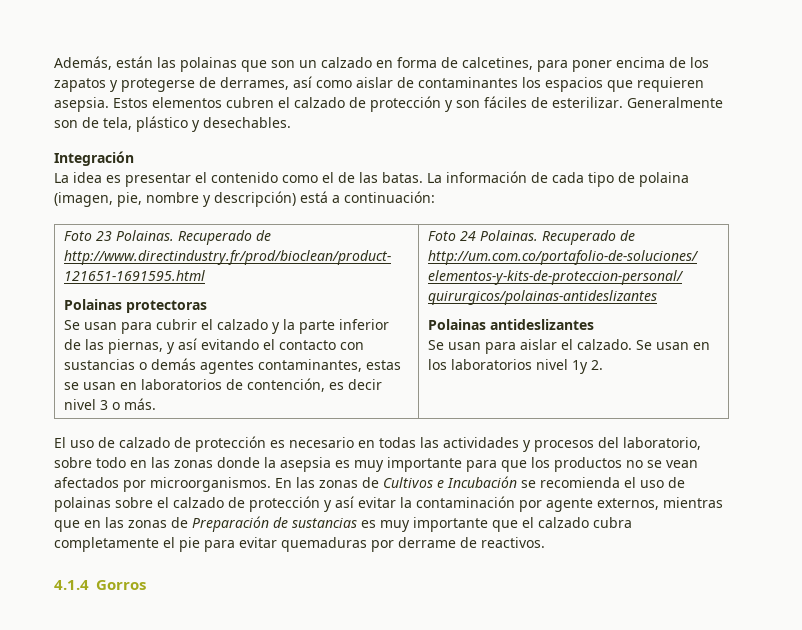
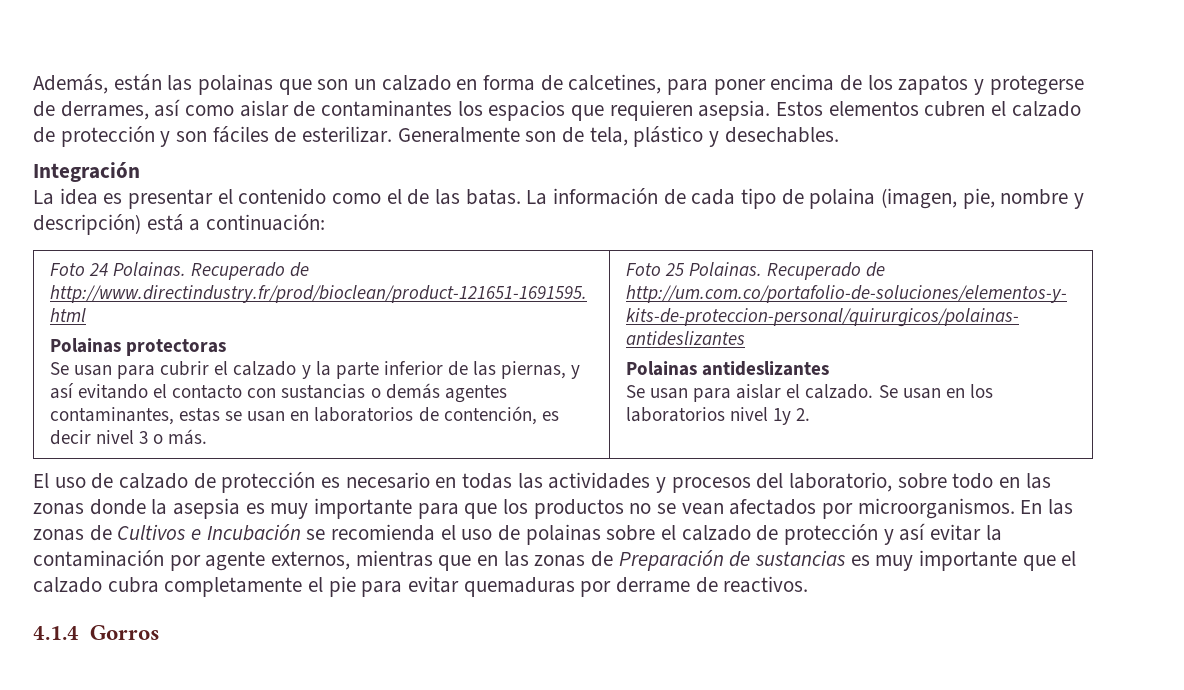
[96,231,113,241] 23 -> [88,263,108,276] 24
[460,231,477,241] 24 -> [664,263,685,276] 25

